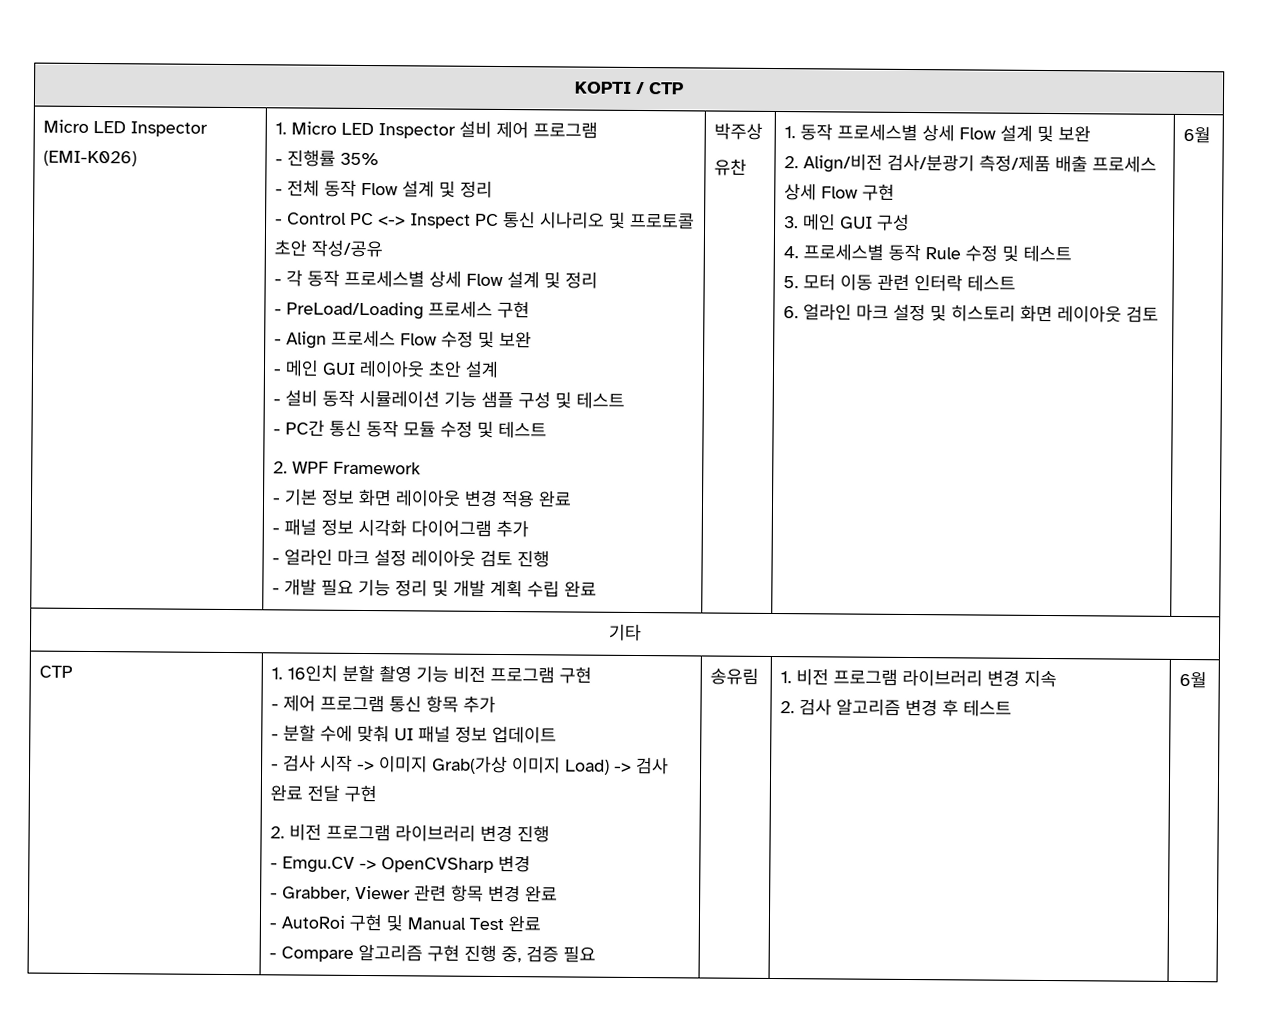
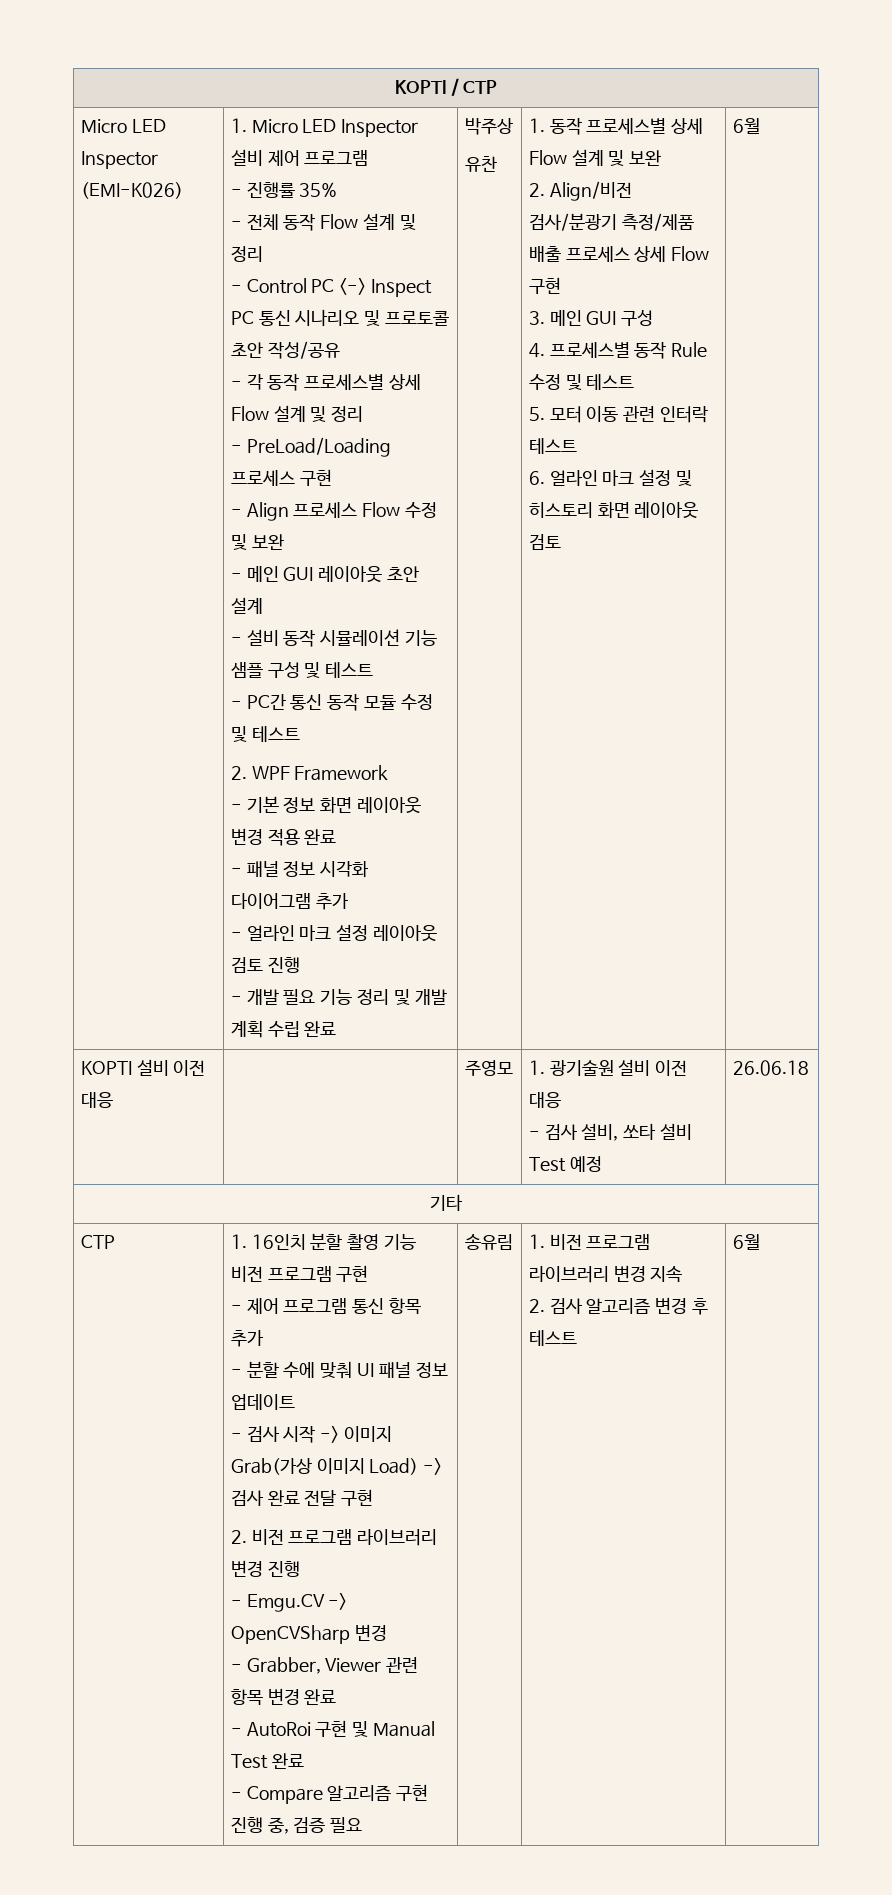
(1212, 134) none -> [80,1059,206,1076] [80,1092,113,1108] [464,1060,513,1076] [528,1059,688,1076] [528,1092,561,1108] [528,1123,693,1141] [528,1156,602,1172] [732,1060,809,1076] // KOPTI 설비 이전 대응 | | 주영모 | 1. 광기술원 설비 이전 대응 // - 검사 설비, 쏘타 설비 Test 예정 | 26.06.18

